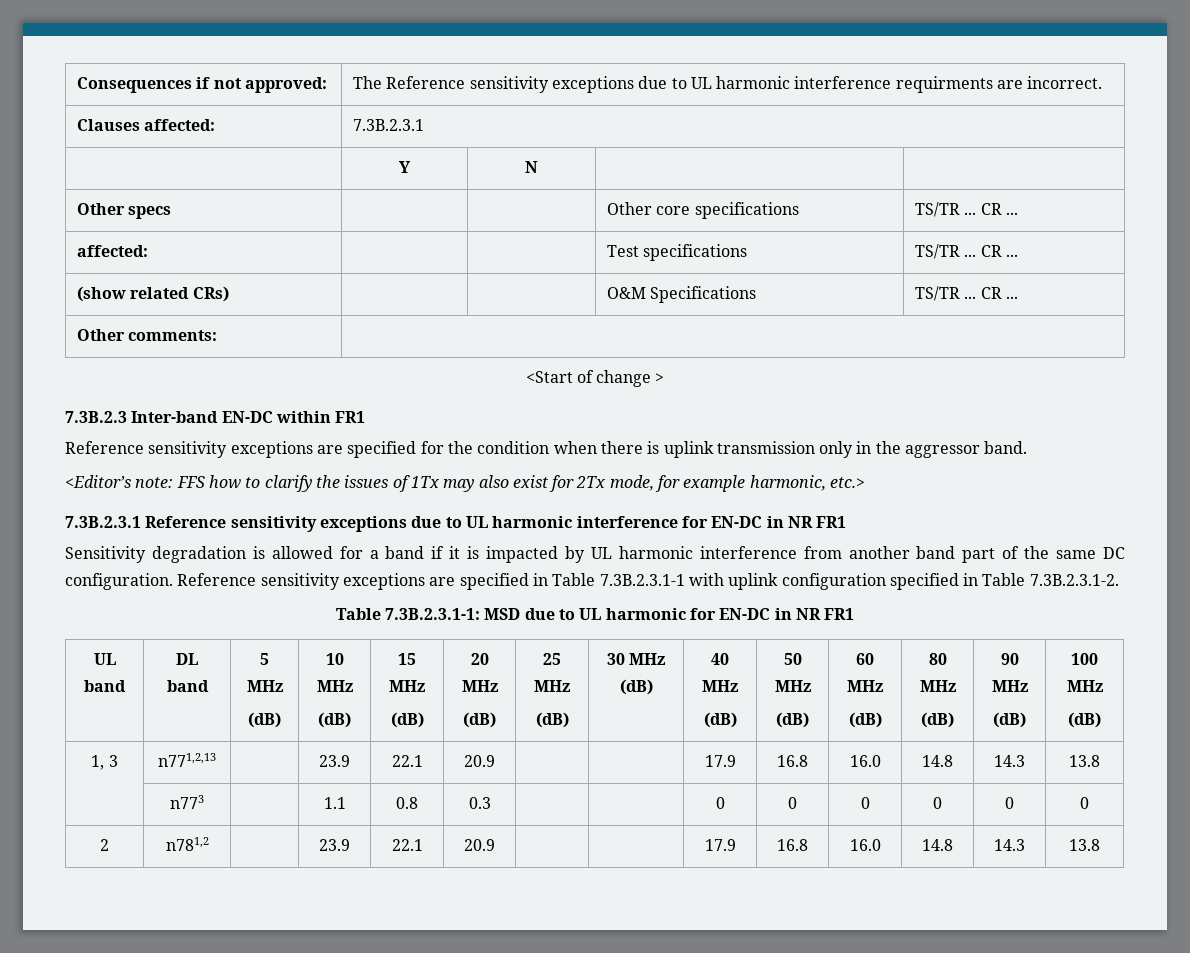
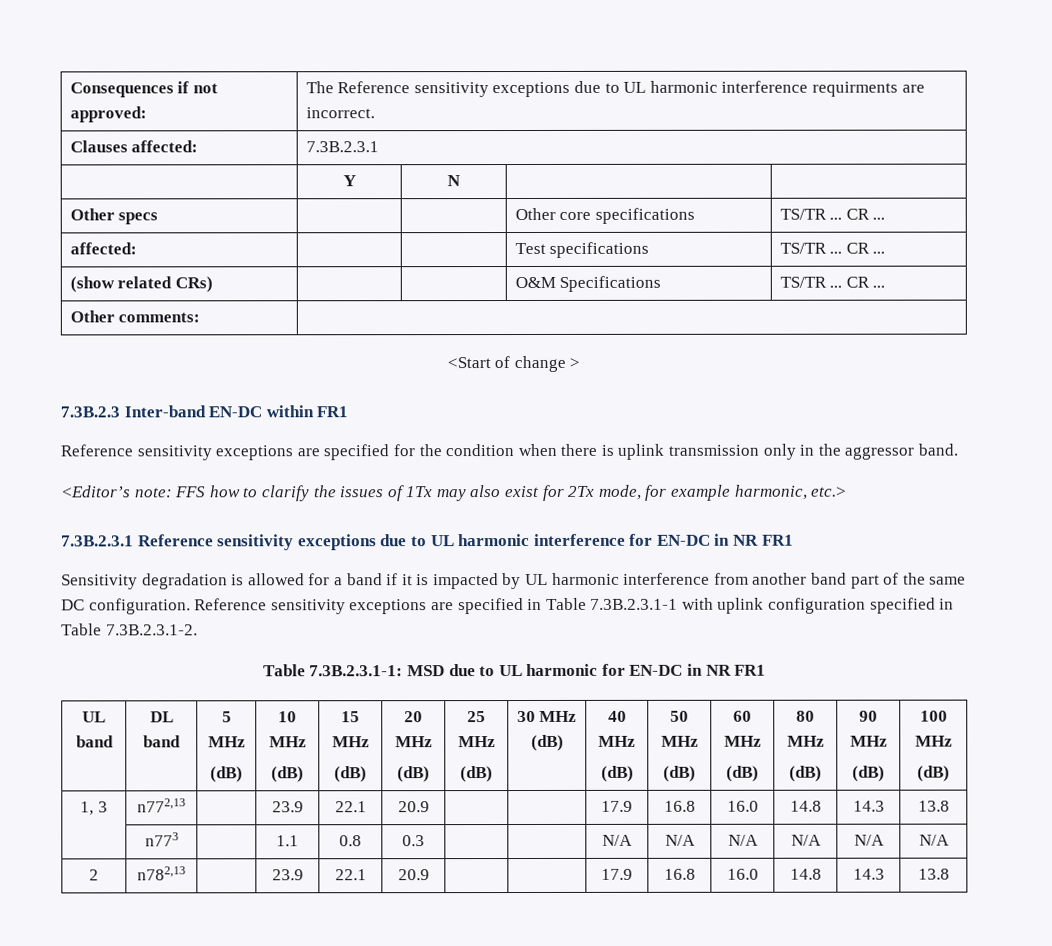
[158,753,216,767] n771,2,13 -> [137,798,186,813] n772,13
[715,797,725,809] [788,797,797,809] [860,797,870,809] [933,797,942,809] [1005,797,1014,809] [1080,797,1089,809] 0 | 0 | 0 | 0 | 0 | 0 -> [602,834,633,846] [664,834,696,846] [727,834,759,846] [790,834,822,846] [853,834,885,846] [918,834,950,846] N/A | N/A | N/A | N/A | N/A | N/A
[165,837,209,851] n781,2 -> [137,866,186,881] n782,13

